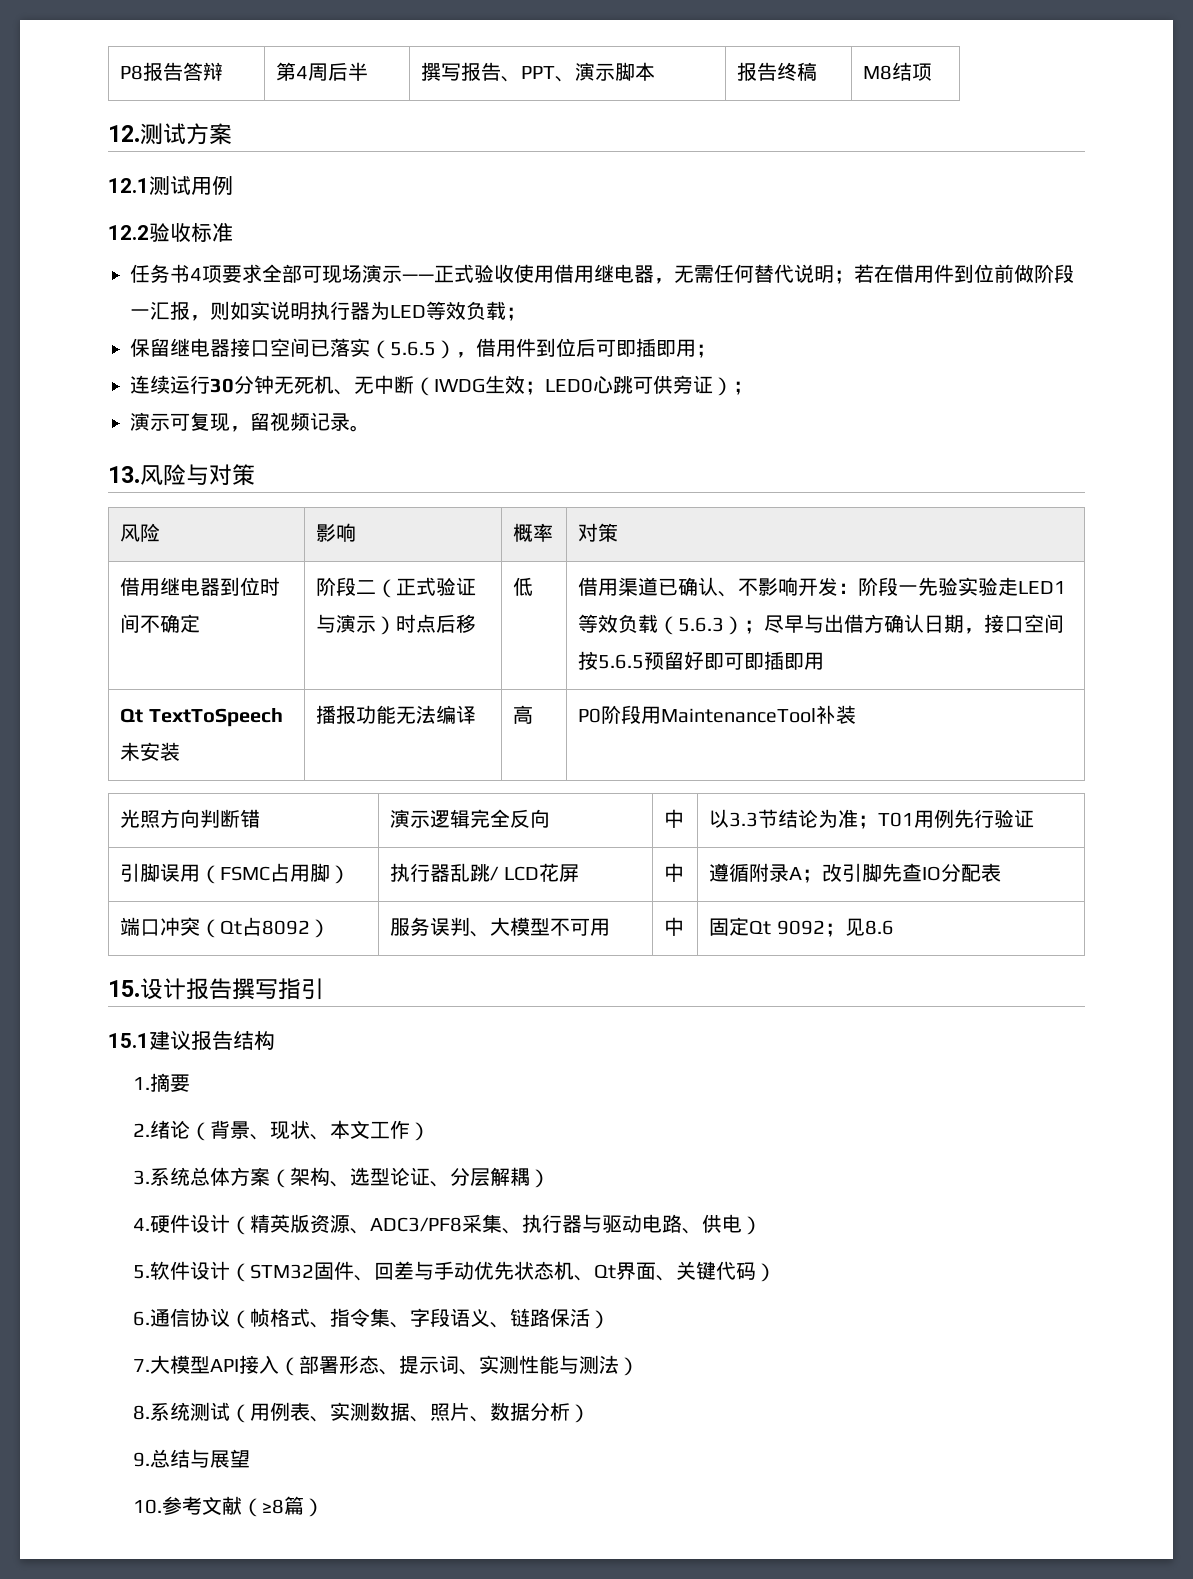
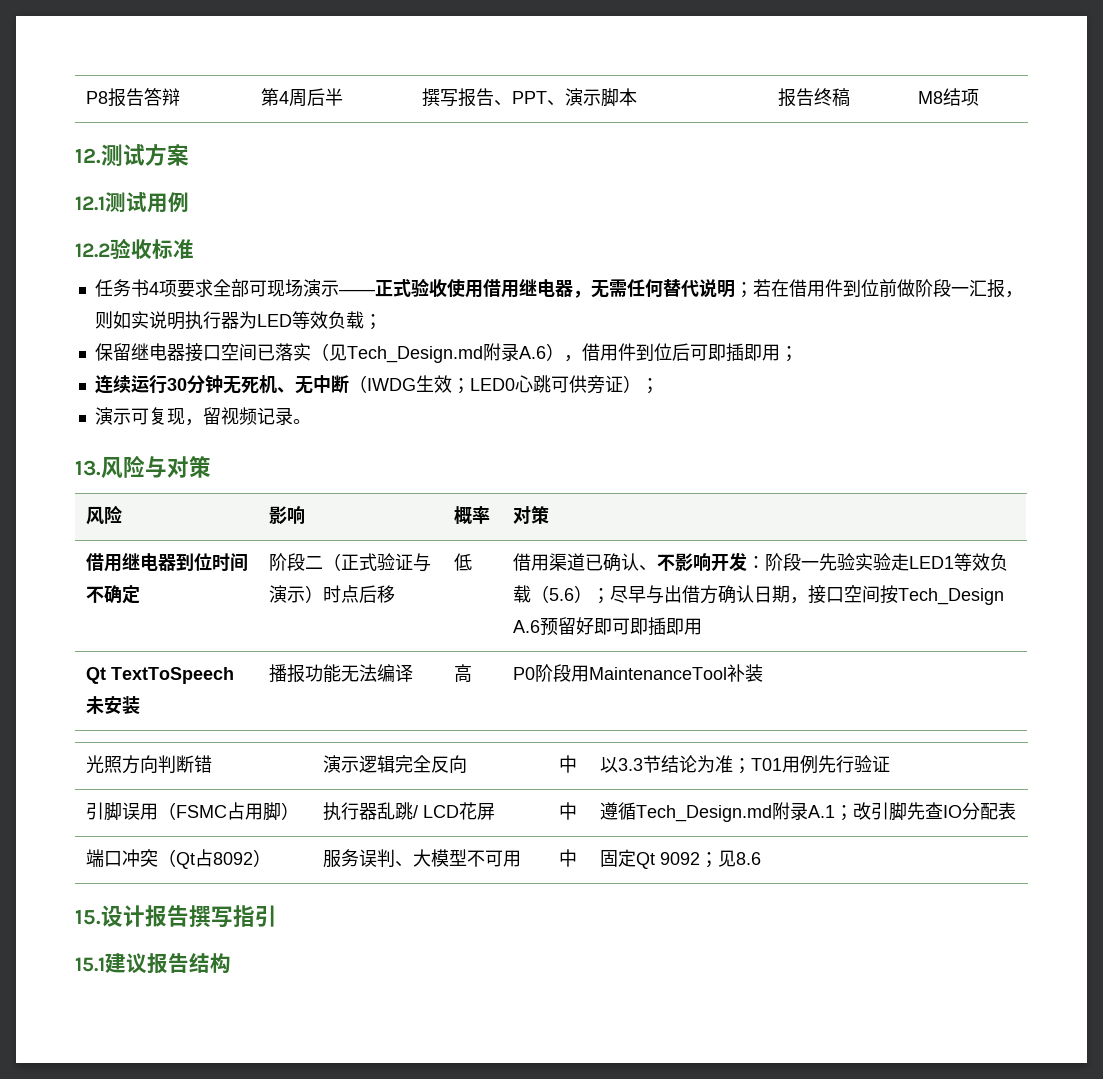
[390,341,436,356] 5.6.5 -> [328,343,546,363] 见Tech_Design.md附录A.6
[678,617,725,632] 5.6.3 -> [548,588,574,601] 5.6
[598,654,645,669] 5.6.5 -> [897,588,1004,605] [512,620,540,633] Tech_Design A.6
[749,863,803,882] 附录A -> [635,802,835,822] Tech_Design.md附录A.1
[132,1073,190,1092] [132,1120,430,1141] [132,1167,550,1188] [132,1214,762,1235] [132,1261,776,1282] [132,1308,610,1329] [132,1355,639,1376] [132,1402,590,1423] [132,1449,250,1468] [132,1496,324,1517] // 1.摘要 // 2.绪论（背景、现状、本文工作） // 3.系统总体方案（架构、选型论证、分层解耦） // 4.硬件设计（精英版资源、ADC3/PF8采集、执行器与驱动电路、供电） // 5.软件设计（STM32固件、回差与手动优先状态机、Qt界面、关键代码） // 6.通信协议（帧格式、指令集、字段语义、链路保活） // 7.大模型API接入（部署形态、提示词、实测性能与测法） // 8.系统测试（用例表、实测数据、照片、数据分析） // 9.总结与展望 // 10.参考文献（≥8篇） -> (231, 963) none

